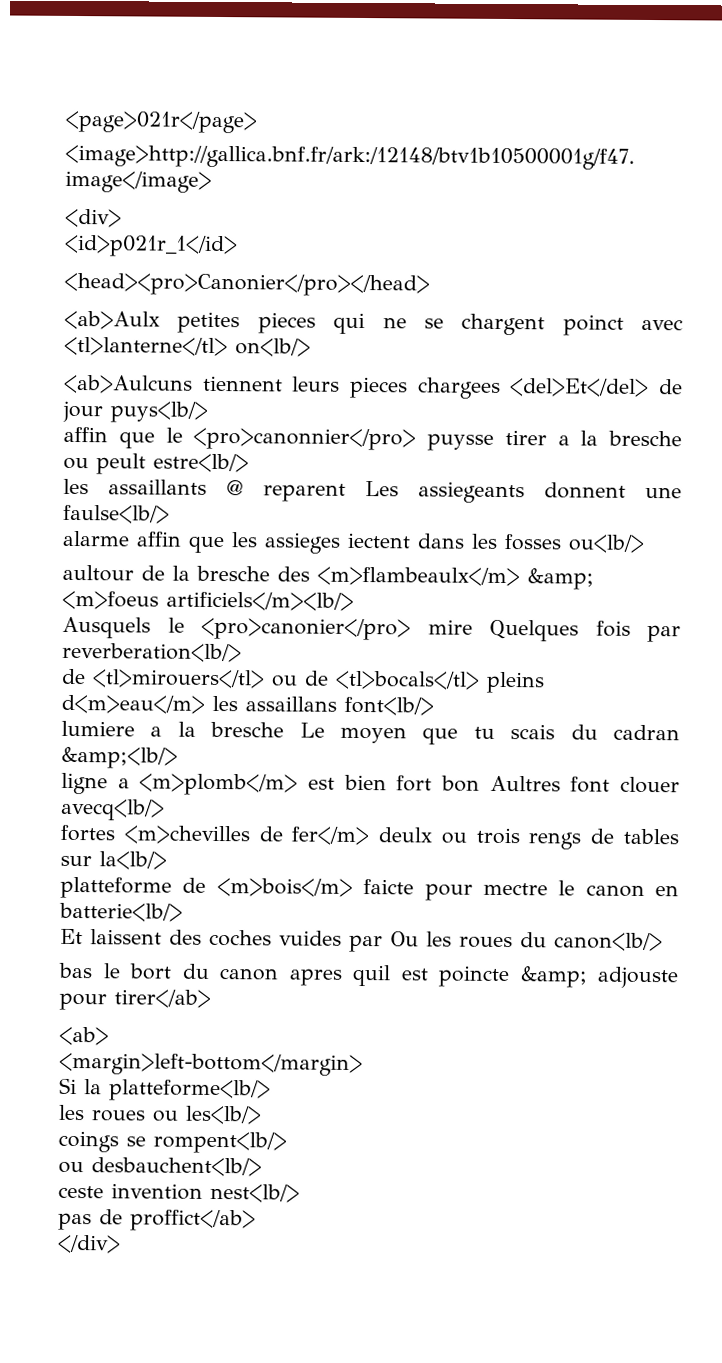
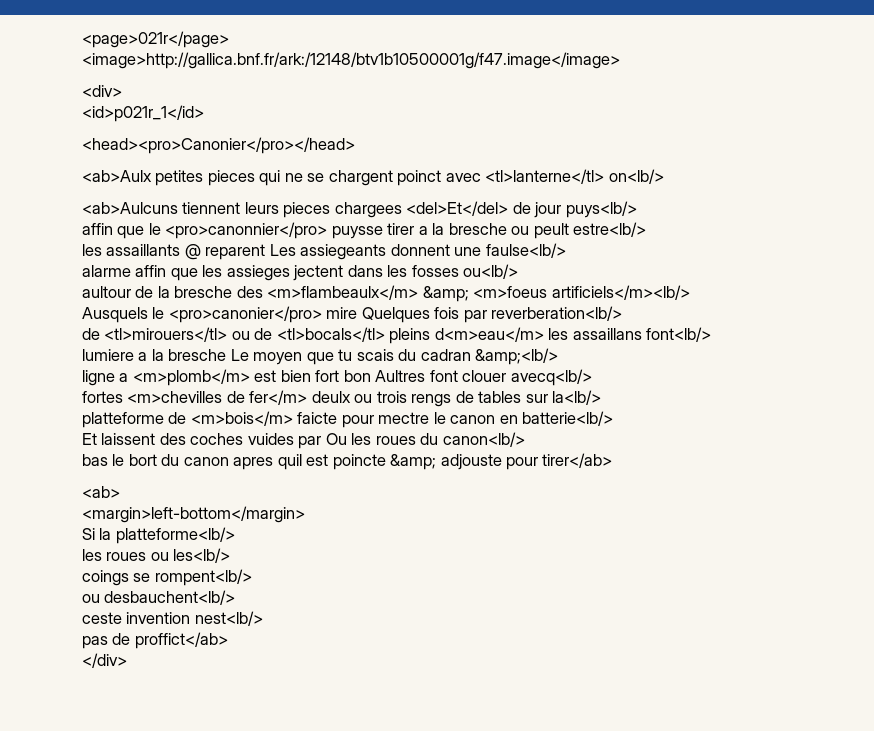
[347,532,411,549] iectent -> [293,265,344,281] jectent

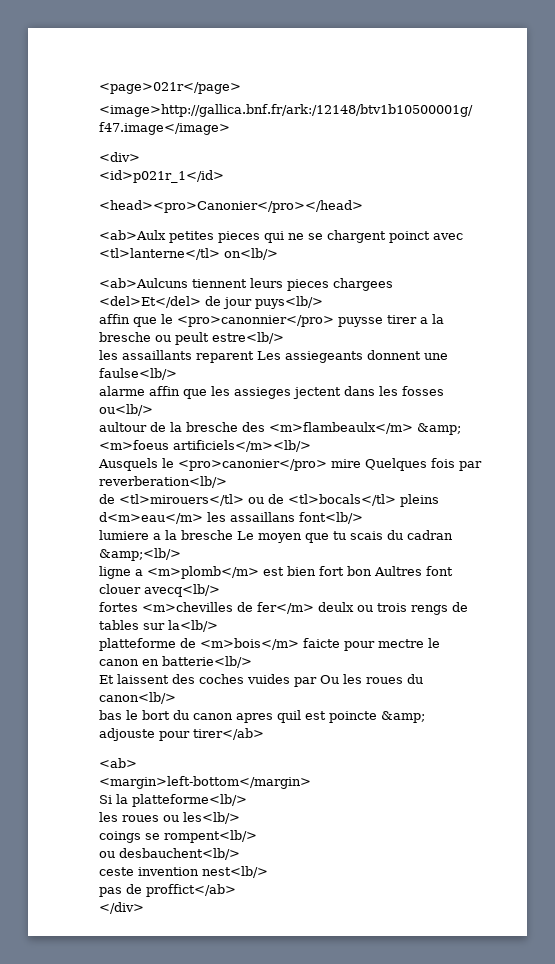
[184,244,201,260] @ -> (192, 355) none

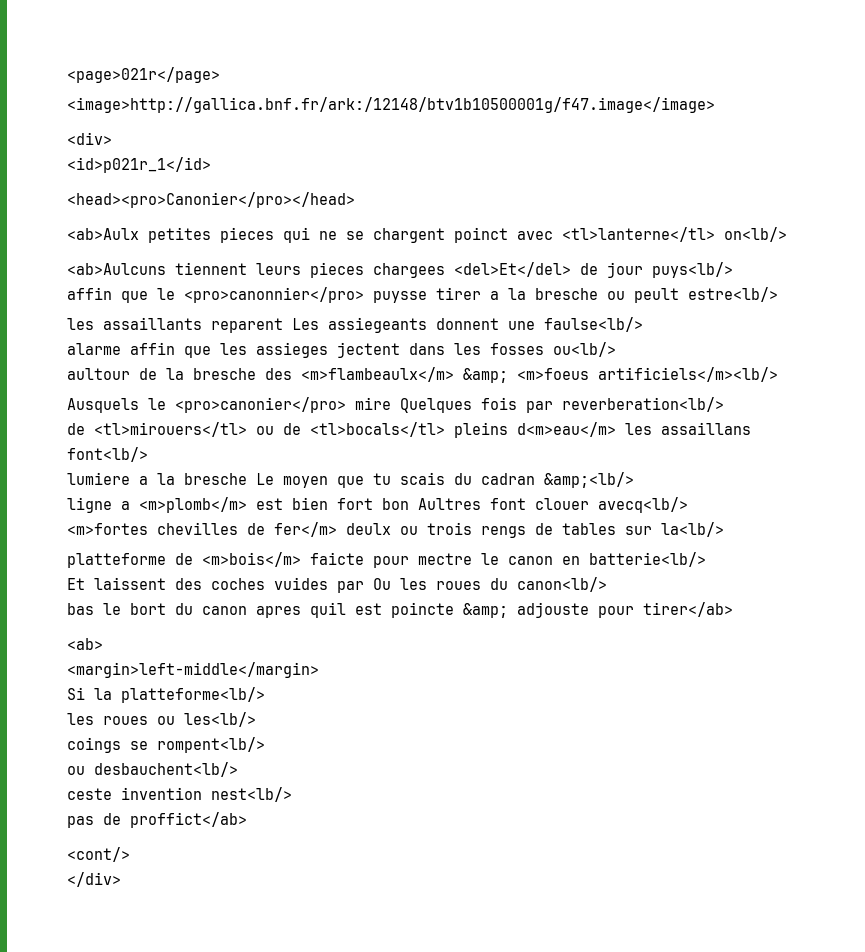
[99,602,233,612] fortes <m>chevilles -> [67,522,238,535] <m>fortes chevilles
[99,776,311,789] <margin>left-bottom</margin> -> [67,662,319,678] <margin>left-middle</margin>
(236, 890) none -> [67,847,130,862] // <cont/>

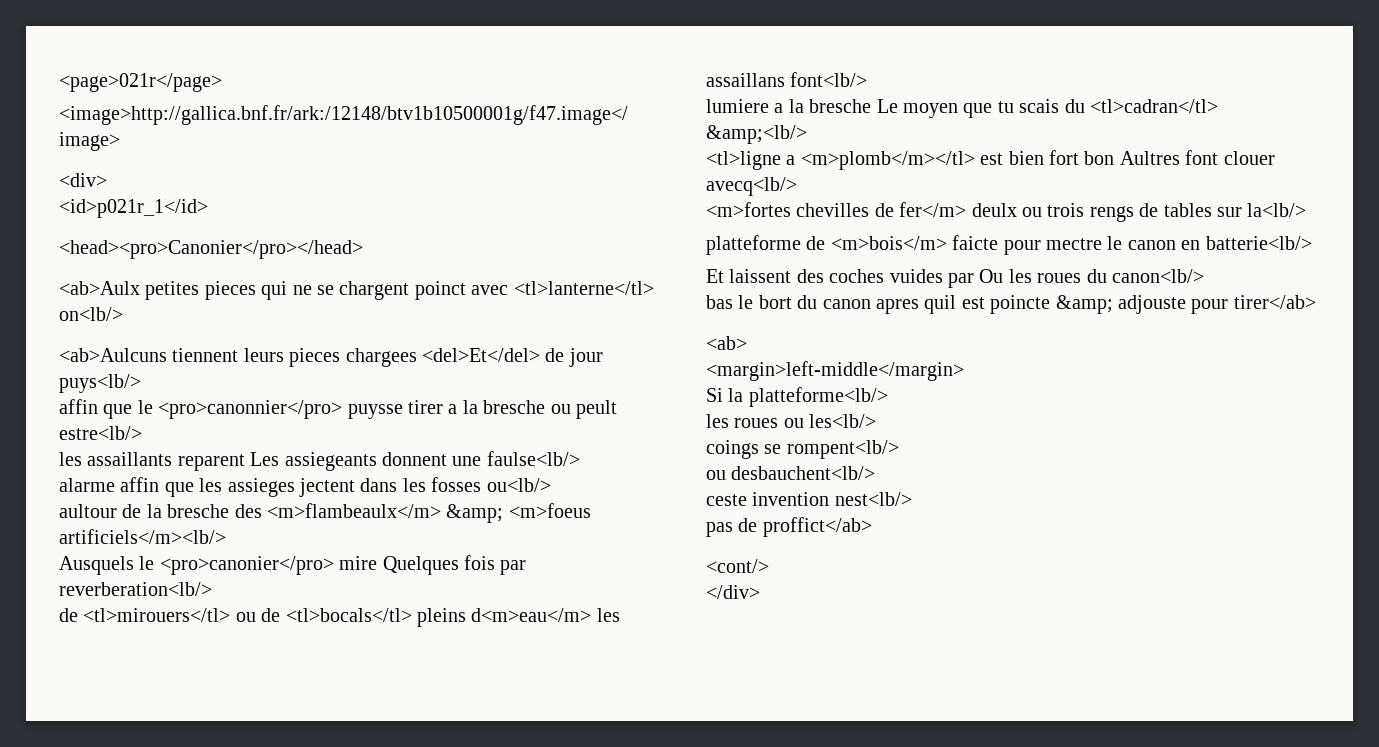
[481,473,535,485] cadran -> [1090,99,1218,113] <tl>cadran</tl>
[67,497,247,513] ligne a <m>plomb</m> -> [706,151,975,170] <tl>ligne a <m>plomb</m></tl>

